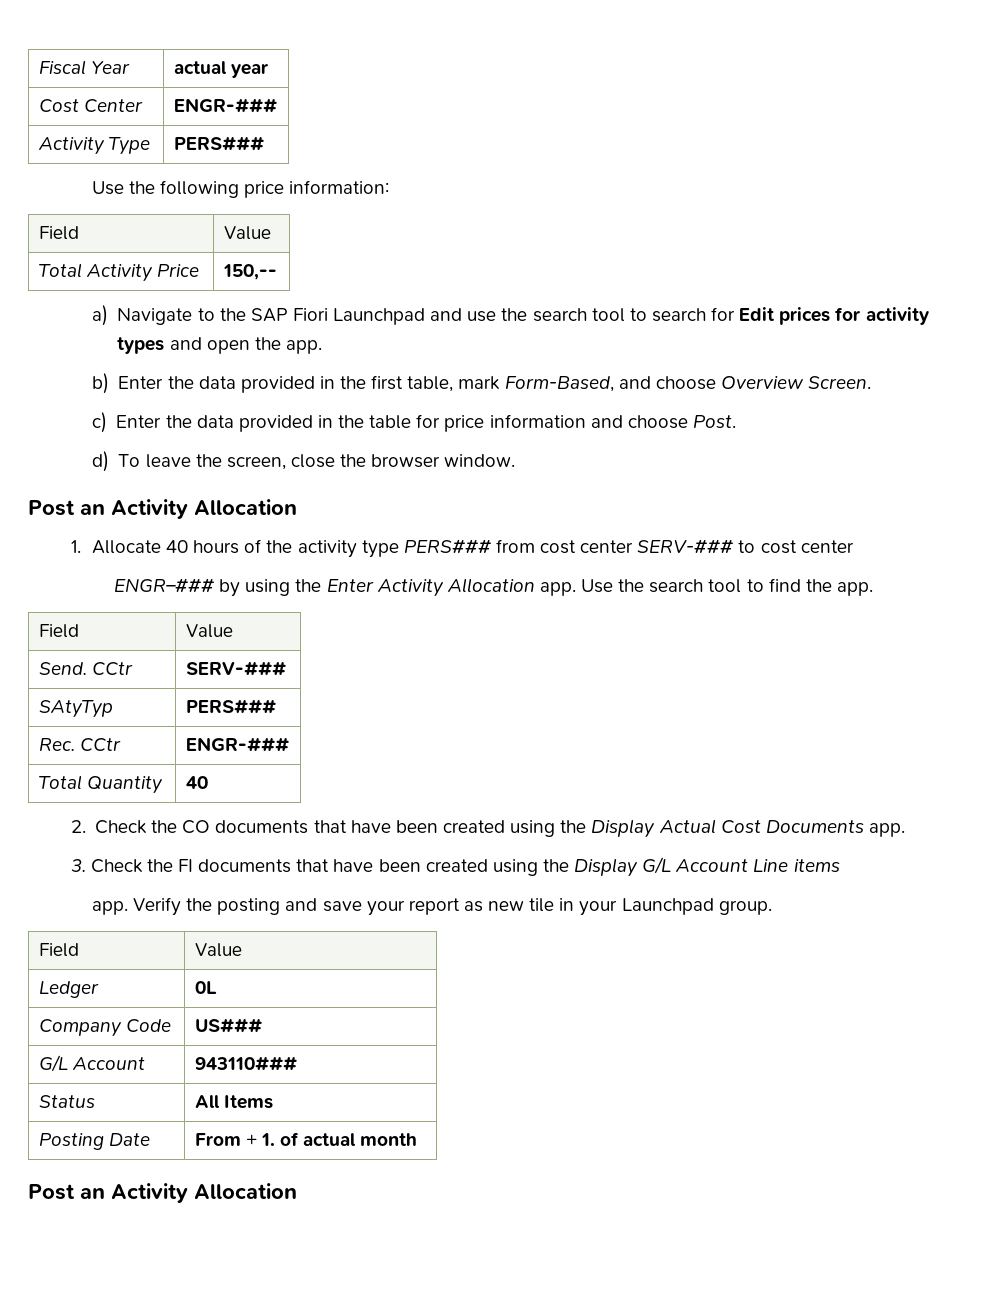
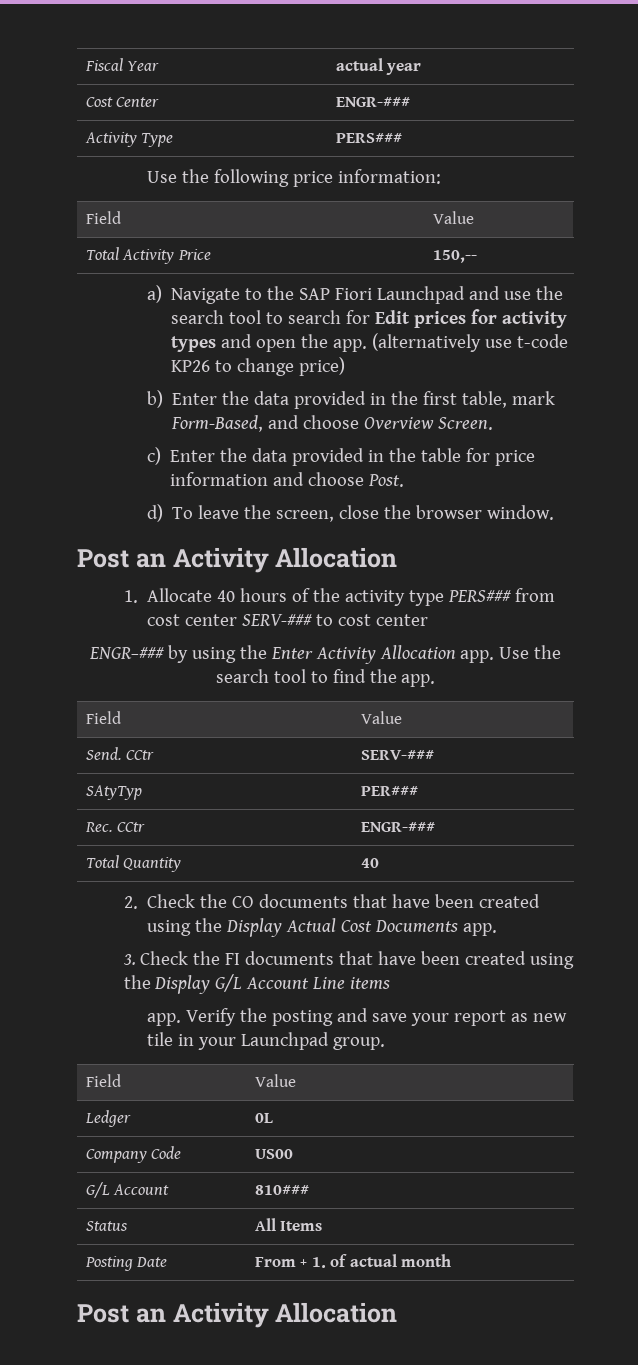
(322, 347) none -> [371,333,568,352] [170,357,345,376] (alternatively use t-code KP26 to change price)
[185,699,276,714] PERS### -> [360,786,418,796] PER###
[194,1018,262,1033] US### -> [254,1149,293,1159] US00
[194,1056,297,1071] 943110### -> [254,1185,309,1195] 810###

